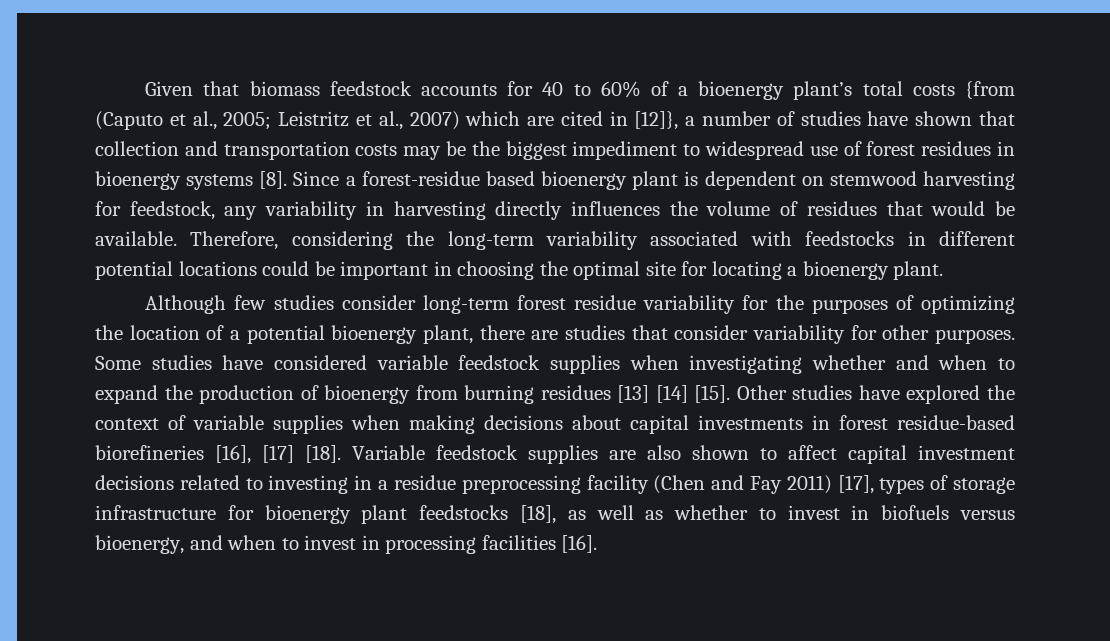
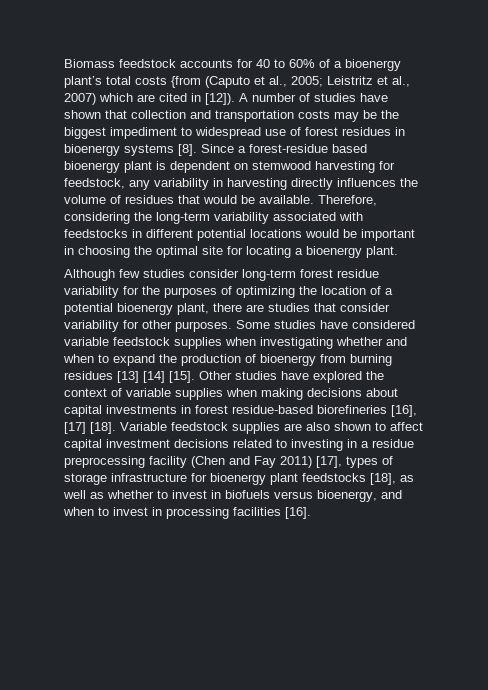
[145,81,320,96] Given that biomass -> [64,59,115,68] Biomass
[634,111,696,130] [12]}, a -> [205,93,248,105] [12]). A
[262,261,310,276] could -> [305,229,339,238] would

